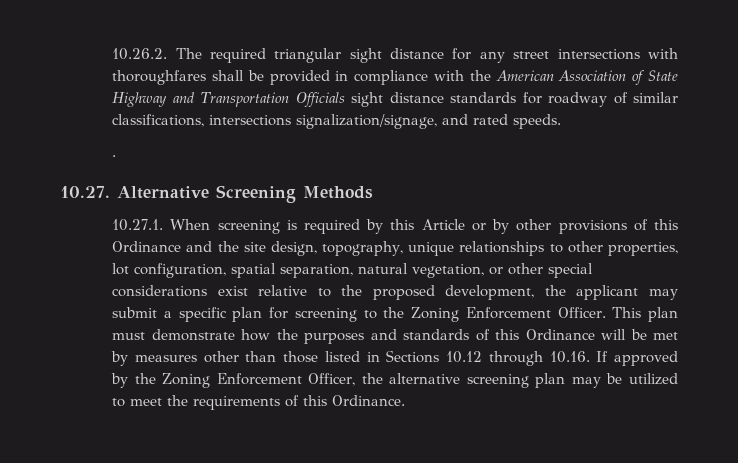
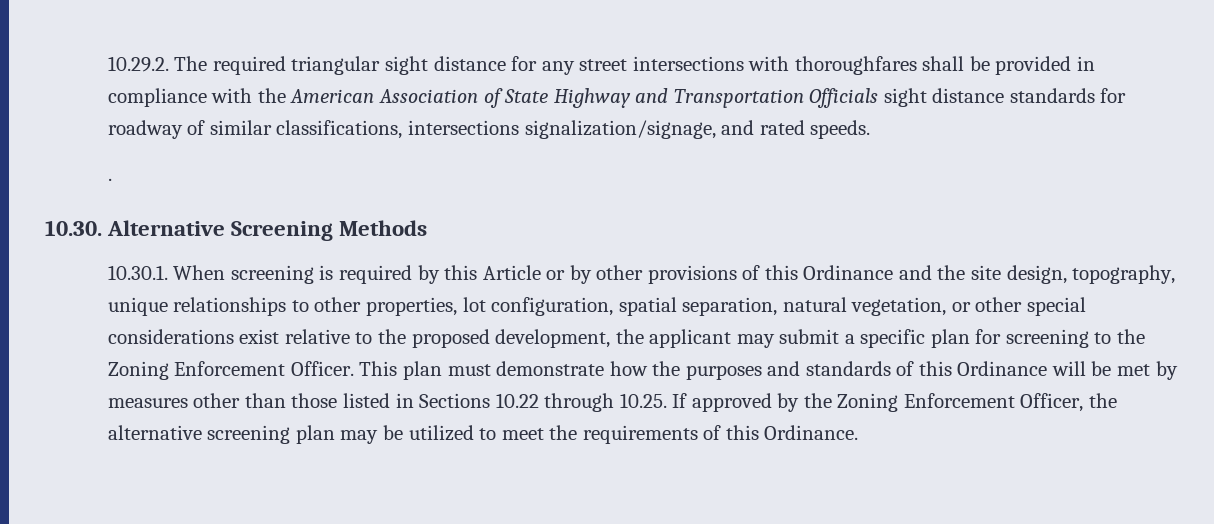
[112,48,168,60] 10.26.2. -> [107,56,169,72] 10.29.2.
[60,186,110,198] 10.27. -> [45,220,102,236] 10.30.
[112,219,164,231] 10.27.1. -> [107,265,168,280] 10.30.1.
[446,351,590,366] 10.12 through 10.16. -> [495,393,667,412] 10.22 through 10.25.

